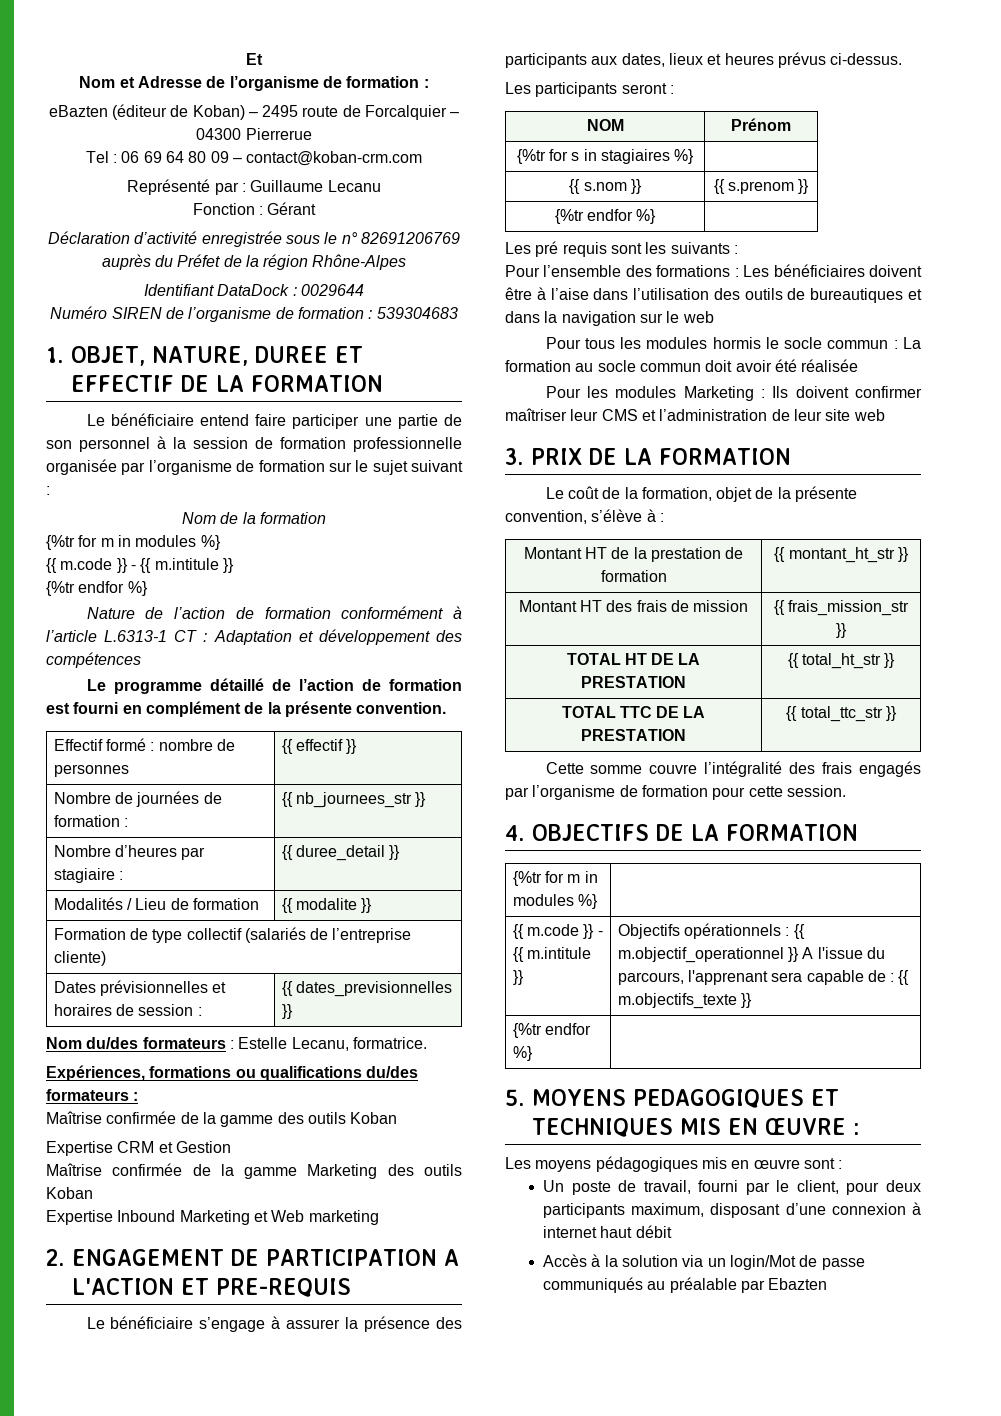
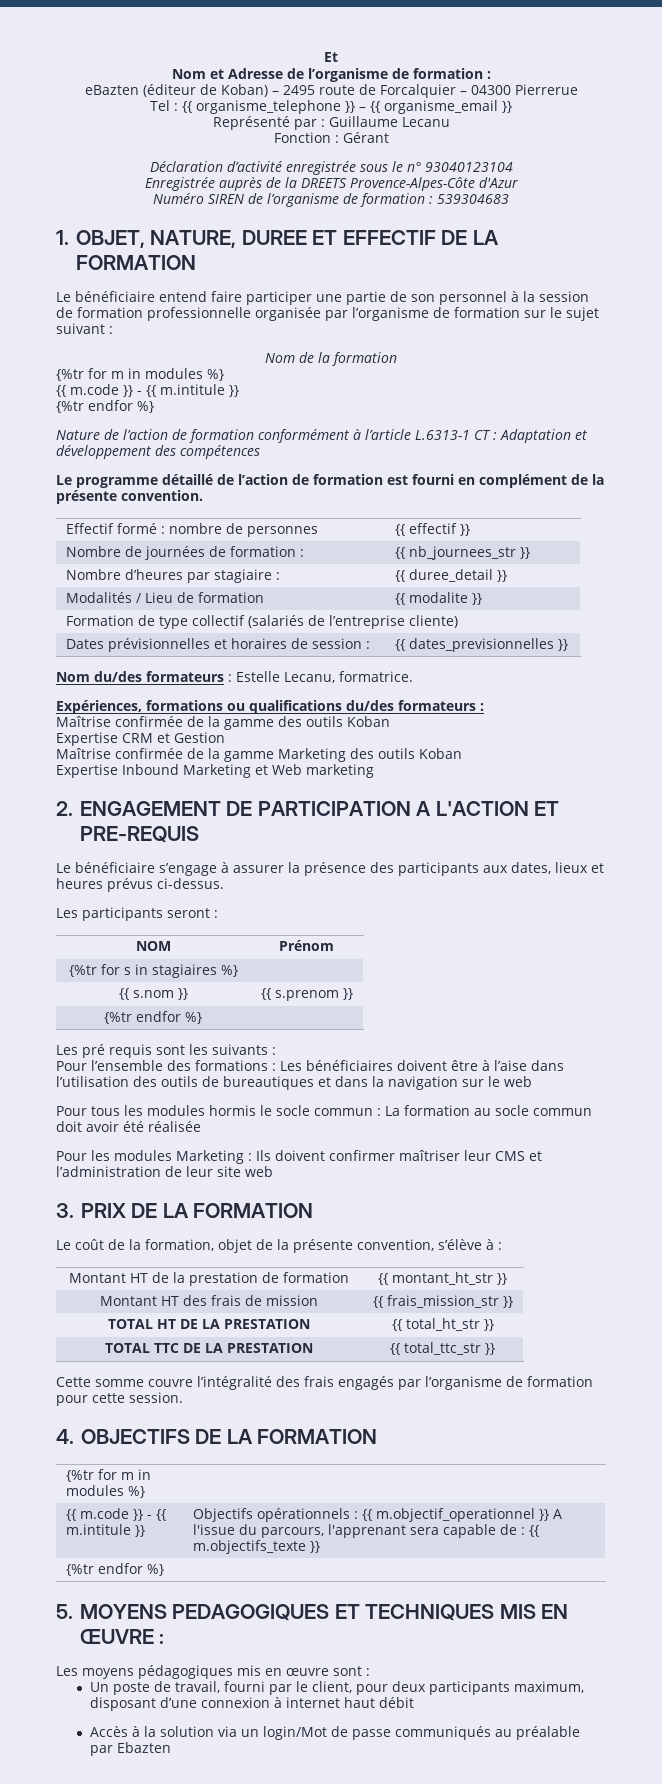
[121,151,423,166] 06 69 64 80 09 – contact@koban-crm.com -> [181,100,512,114] {{ organisme_telephone }} – {{ organisme_email }}
[360,232,460,244] [101,254,407,270] [144,284,364,296] 82691206769 auprès du Préfet de la région Rhône-Alpes // Identifiant DataDock : 0029644 -> [424,162,513,172] [144,177,518,191] 93040123104 // Enregistrée auprès de la DREETS Provence-Alpes-Côte d'Azur

